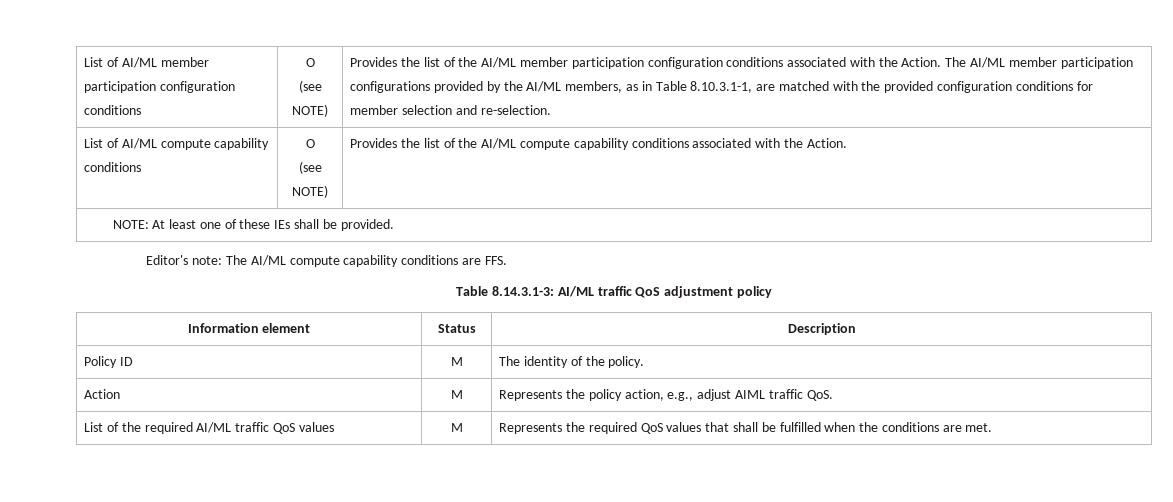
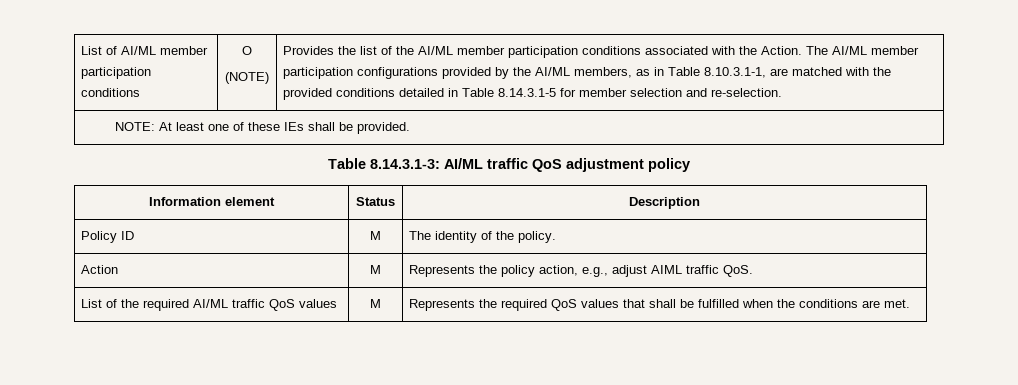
[160,81,236,93] [84,105,142,115] [305,58,315,67] [298,80,322,93] [292,104,328,117] configuration conditions | O // (see NOTE) -> [81,88,141,97] [242,46,252,55] [225,72,269,84] conditions | O // (NOTE)
[647,57,723,69] configuration -> (579, 52) none
[937,81,1073,93] configuration conditions -> [336,88,557,97] conditions detailed in Table 8.14.3.1-5
[84,138,270,150] [84,162,142,172] [305,139,315,148] [298,161,322,174] [292,185,328,198] [350,138,847,150] // List of AI/ML compute capability conditions | O // (see NOTE) | Provides the list of the AI/ML compute capability conditions associated with the Action. -> (783, 92) none
[146,255,507,267] // Editor's note: The AI/ML compute capability conditions are FFS. -> (411, 128) none

